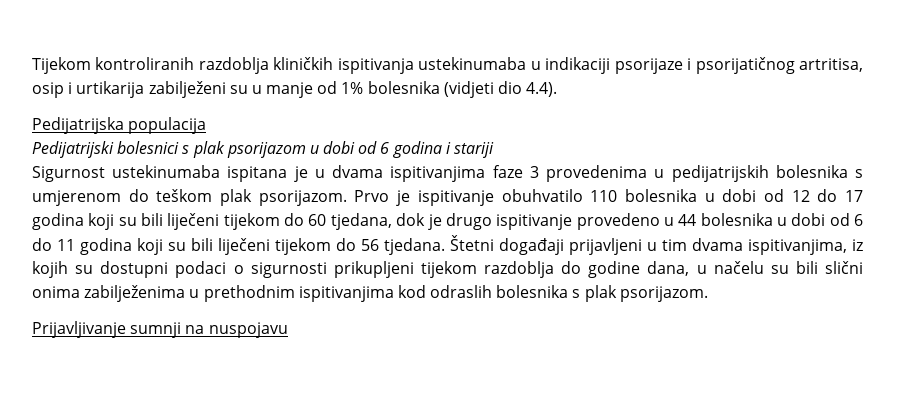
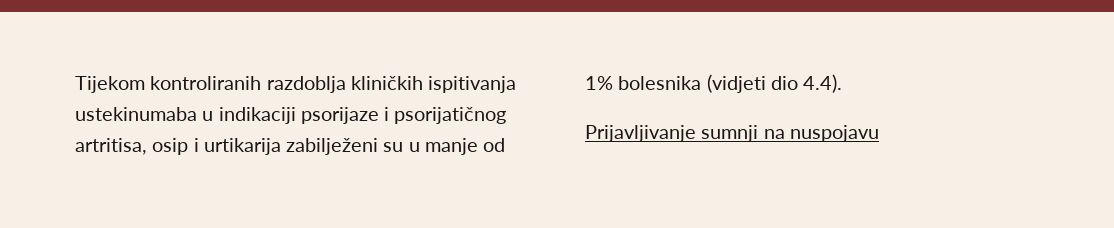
[32,117,207,134] [32,141,495,158] [32,165,864,182] [32,189,863,206] [32,213,864,230] [32,235,863,255] [32,261,863,278] [32,285,708,302] // Pedijatrijska populacija // Pedijatrijski bolesnici s plak psorijazom u dobi od 6 godina i stariji // Sigurnost ustekinumaba ispitana je u dvama ispitivanjima faze 3 provedenima u pedijatrijskih bolesnika s umjerenom do teškom plak psorijazom. Prvo je ispitivanje obuhvatilo 110 bolesnika u dobi od 12 do 17 godina koji su bili liječeni tijekom do 60 tjedana, dok je drugo ispitivanje provedeno u 44 bolesnika u dobi od 6 do 11 godina koji su bili liječeni tijekom do 56 tjedana. Štetni događaji prijavljeni u tim dvama ispitivanjima, iz kojih su dostupni podaci o sigurnosti prikupljeni tijekom razdoblja do godine dana, u načelu su bili slični onima zabilježenima u prethodnim ispitivanjima kod odraslih bolesnika s plak psorijazom. -> (843, 83) none

